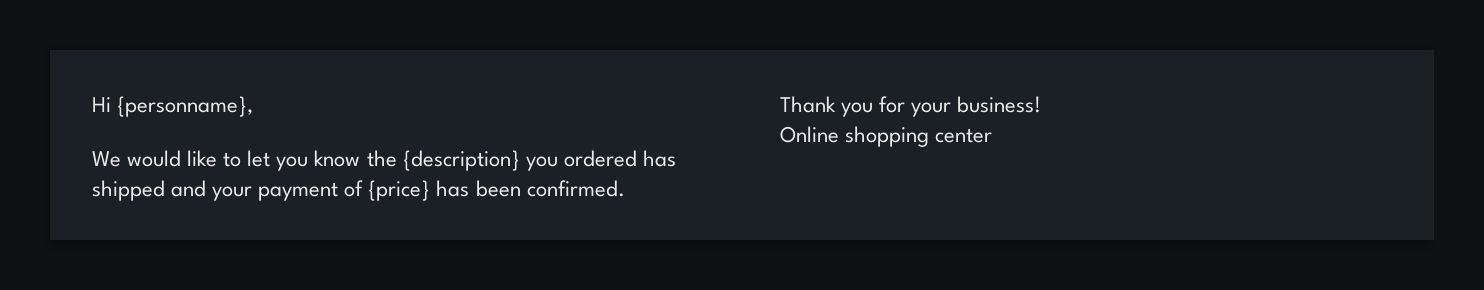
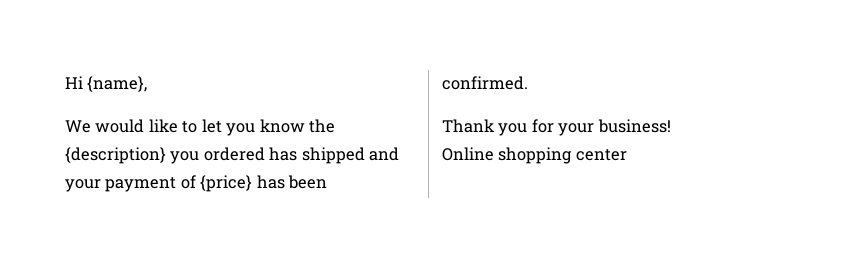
[117,96,254,117] {personname}, -> [87,76,148,92] {name},

